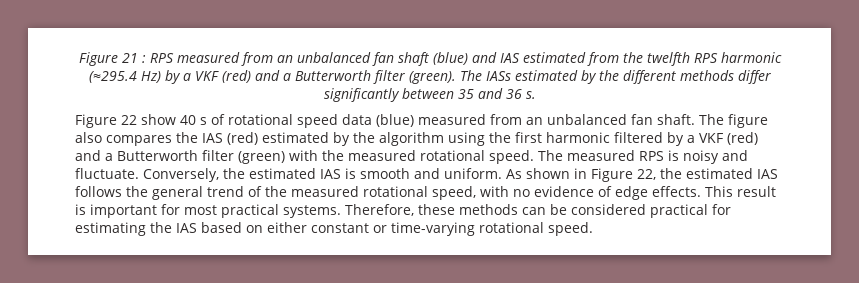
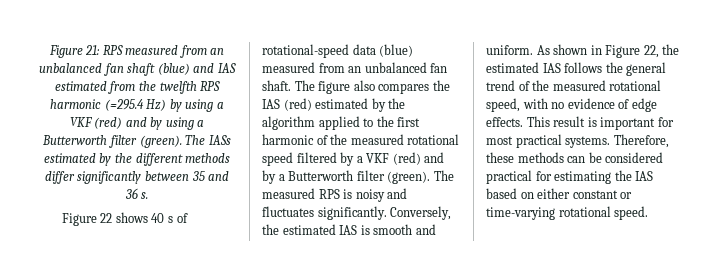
[78,52,146,66] Figure 21 : -> [48,45,101,58] Figure 21:
[182,70,280,83] a VKF (red) and -> [185,99,224,112] [69,117,194,130] using a VKF (red) and by using
[141,114,176,125] show -> [115,212,148,223] shows
[228,114,338,128] rotational speed -> [262,44,349,58] rotational-speed
[448,132,485,146] using -> [318,116,374,130] applied to
(610, 137) none -> [316,134,460,145] [262,152,293,166] of the measured rotational speed
[105,150,534,164] a Butterworth filter (green) with the measured rotational speed. -> [262,170,431,184] by a Butterworth filter (green).
[75,168,139,179] fluctuate. -> [262,206,387,220] fluctuates significantly.

